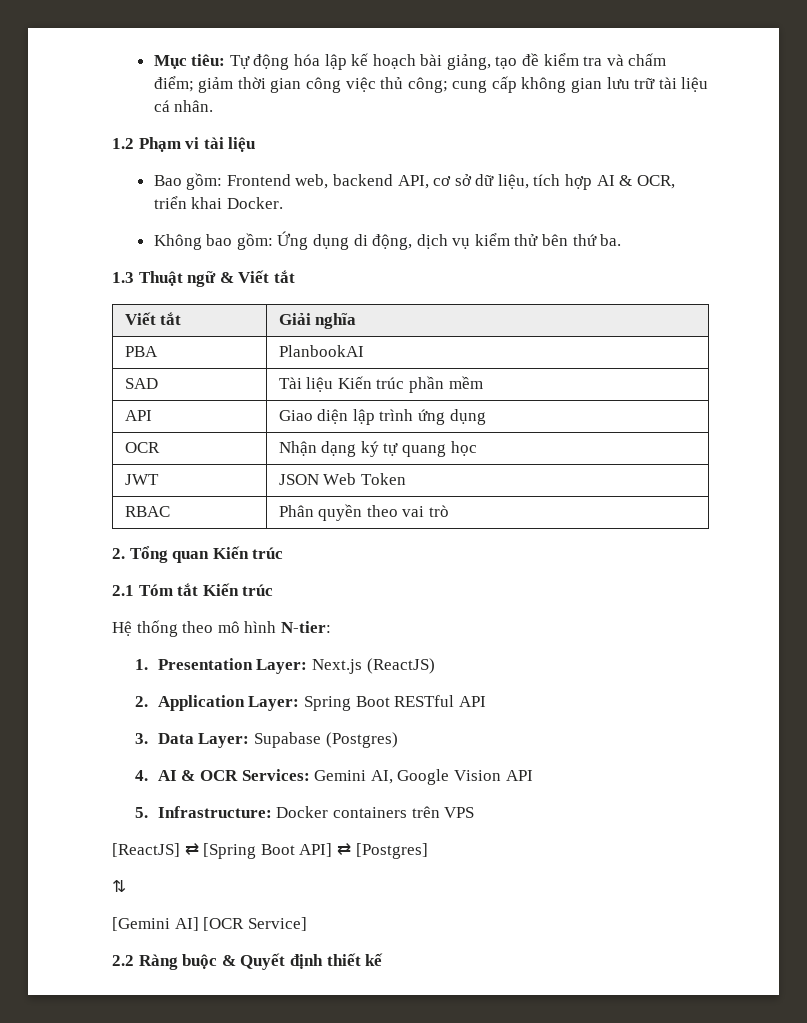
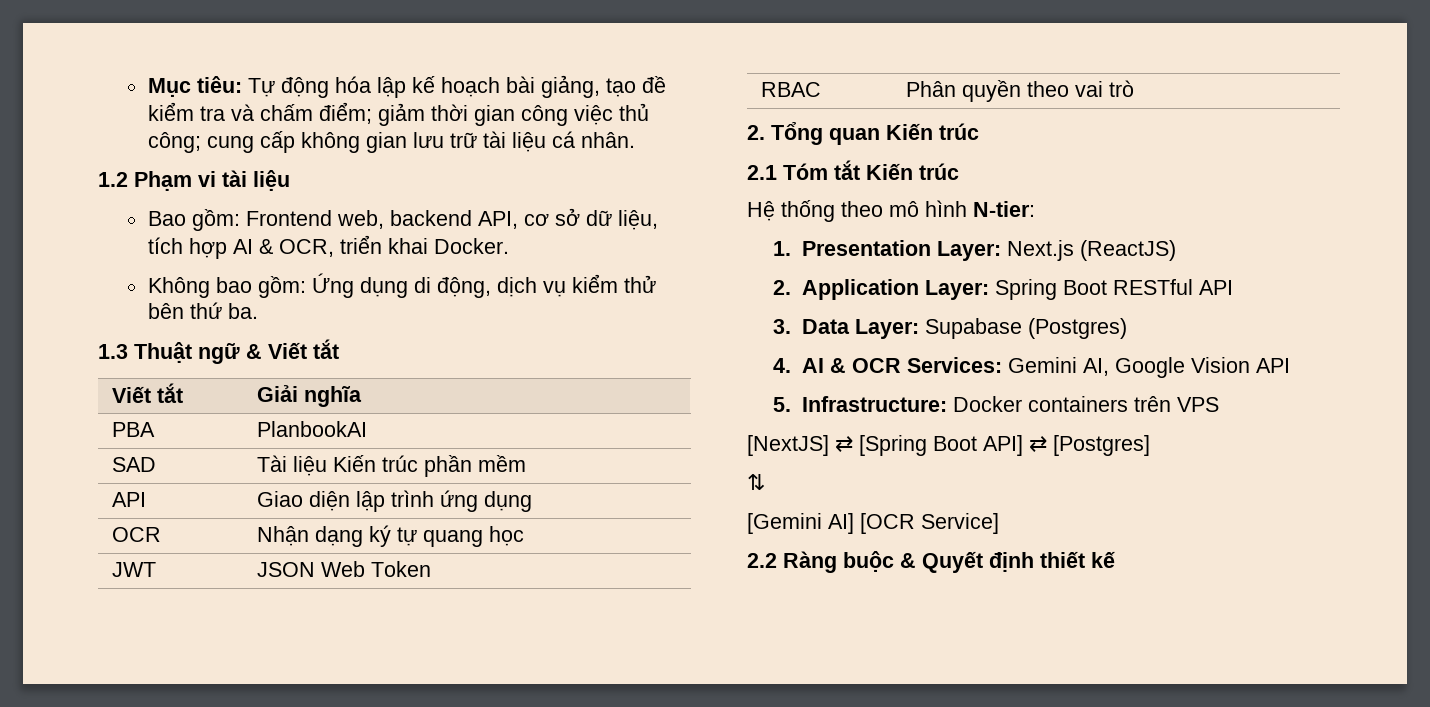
[112,843,180,857] [ReactJS] -> [747,435,829,456] [NextJS]

